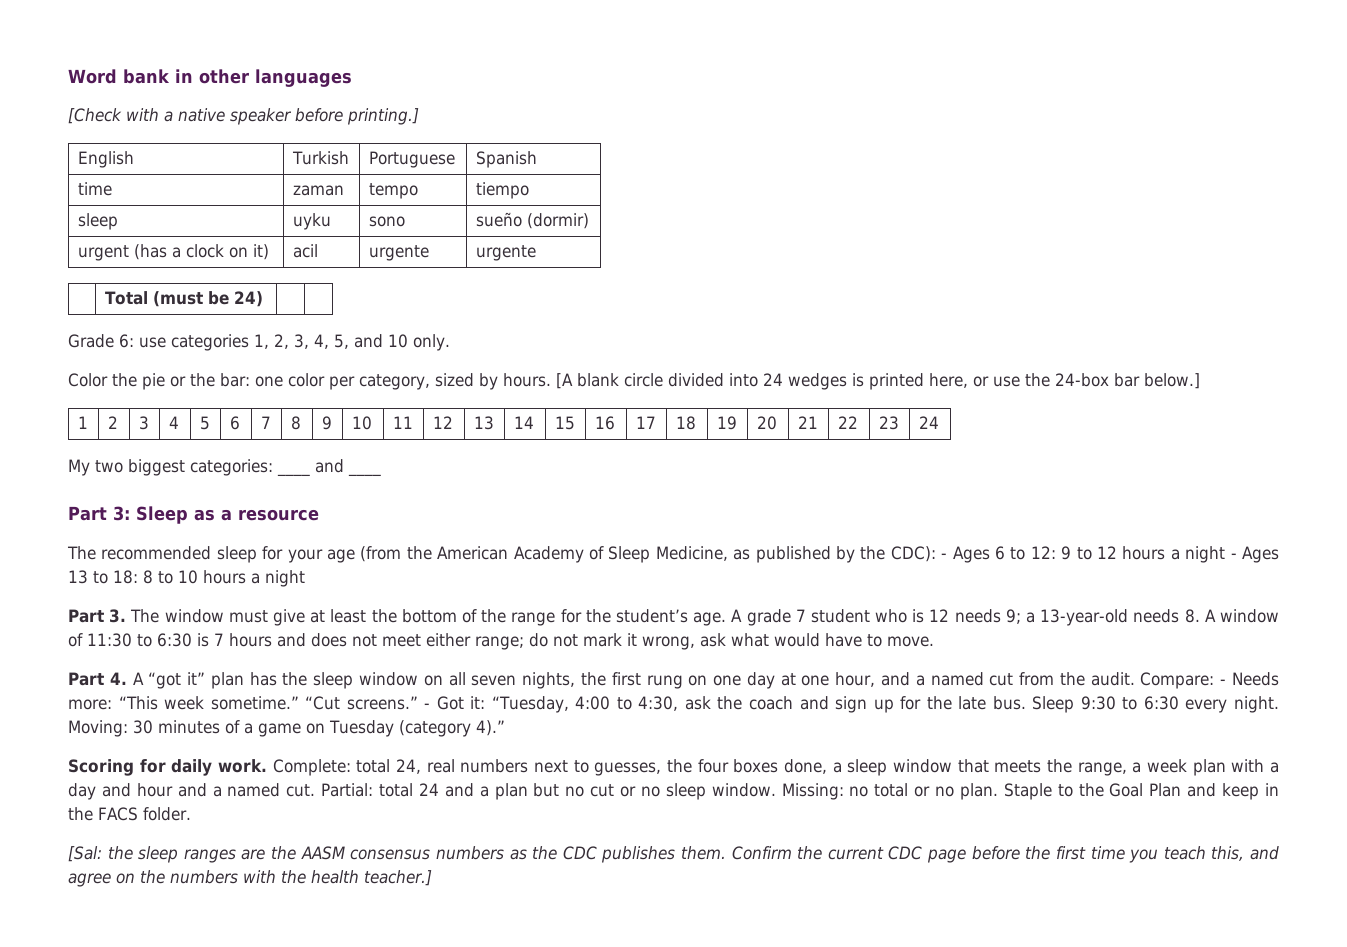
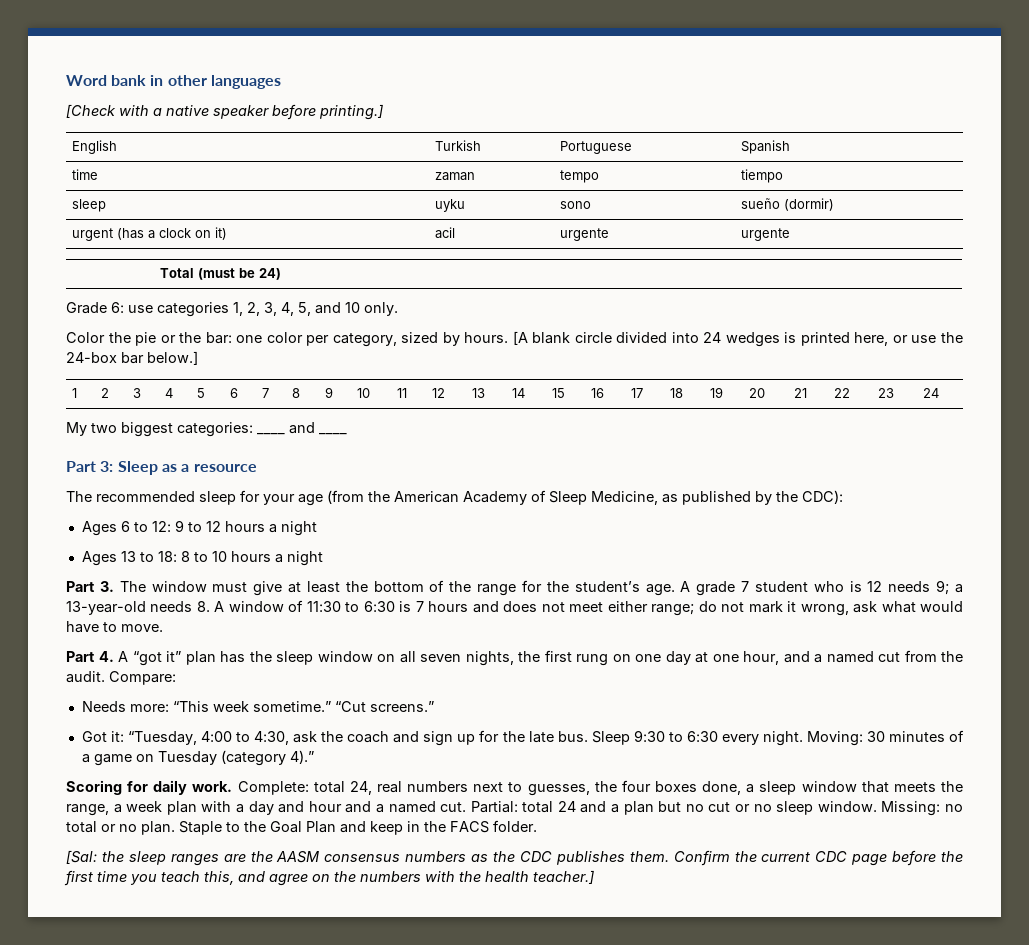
[941,553,948,559] - -> (843, 497) //
[1230,553,1237,559] - -> (317, 528) //
[1220,679,1227,685] - -> (176, 678) //
[424,703,431,709] - -> (434, 706) //

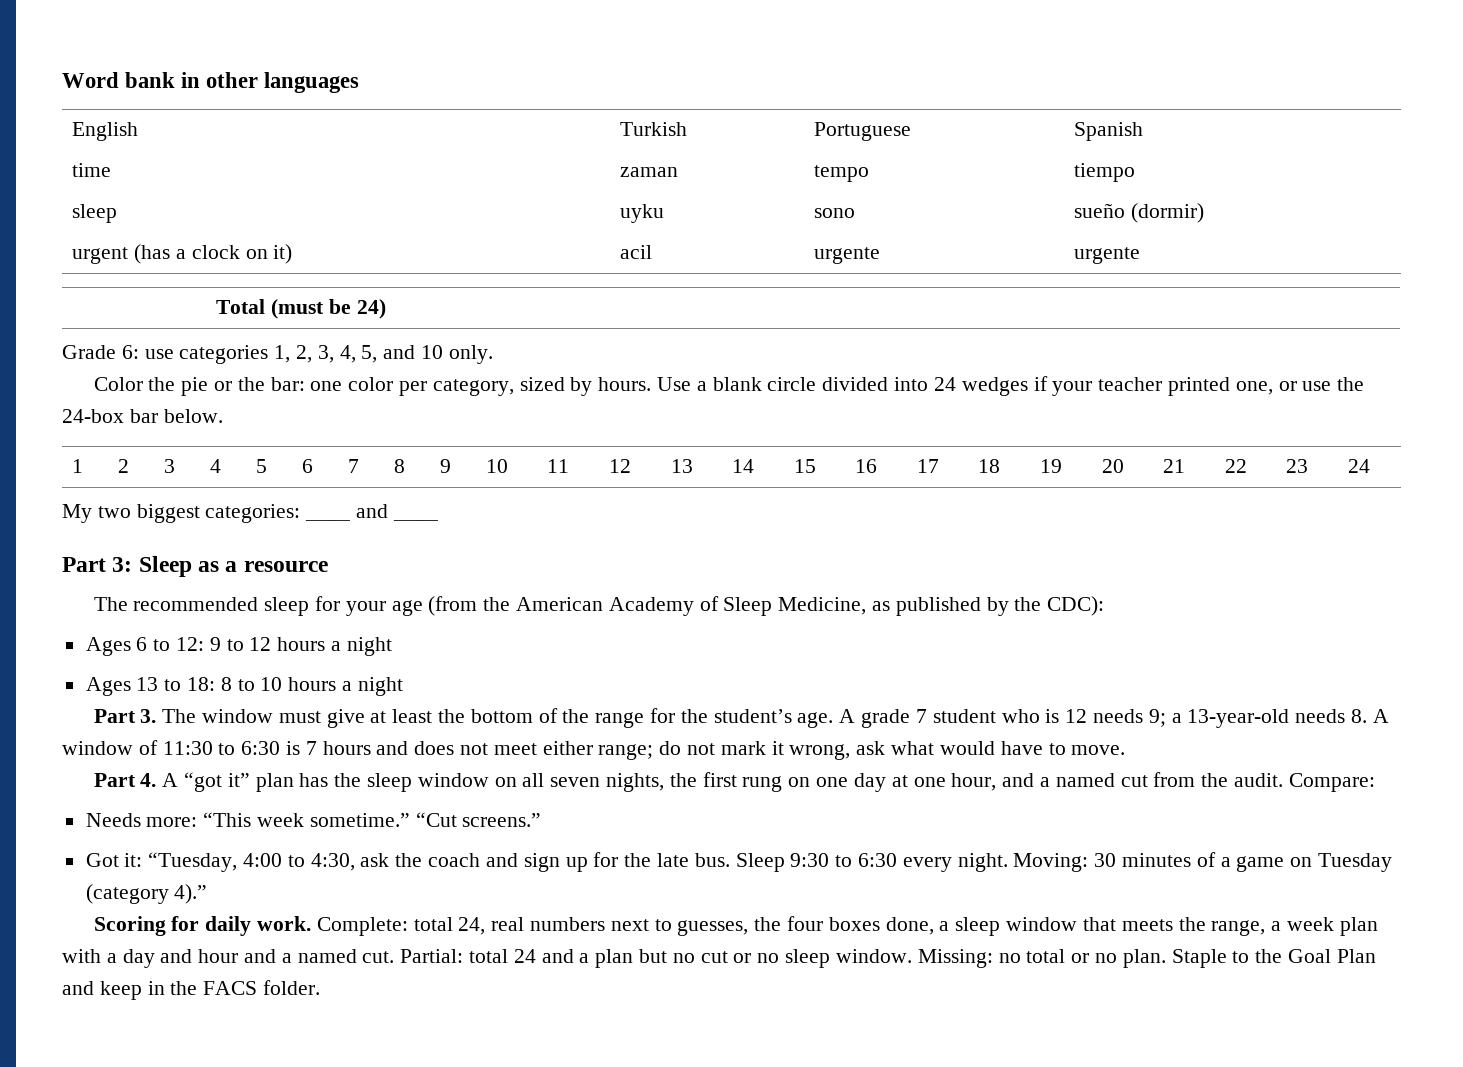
[66,104,383,120] // [Check with a native speaker before printing.] -> (360, 82) none
[512,331,528,345] [A -> [657,377,707,391] Use a
[784,332,889,346] is printed here, -> [1033,376,1273,396] if your teacher printed one,
[147,351,198,365] below.] -> [163,409,223,423] below.
[66,850,963,866] [64,870,594,886] // [Sal: the sleep ranges are the AASM consensus numbers as the CDC publishes them. Confirm the current CDC page before the first time you teach this, and agree on the numbers with the health teacher.] -> (321, 987) none

